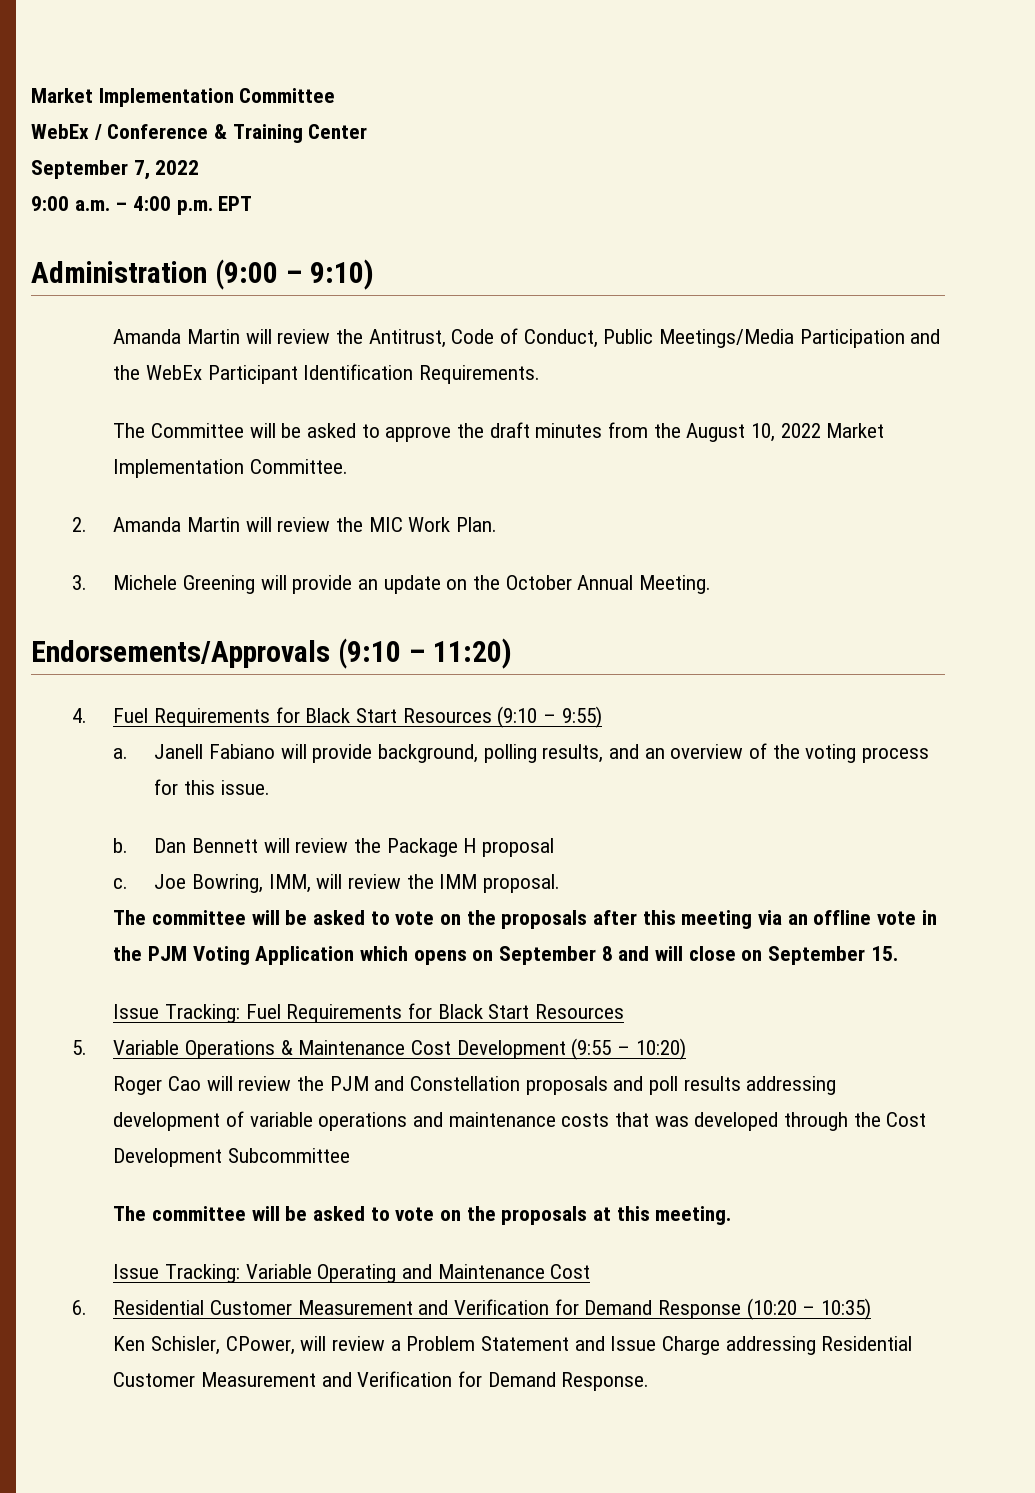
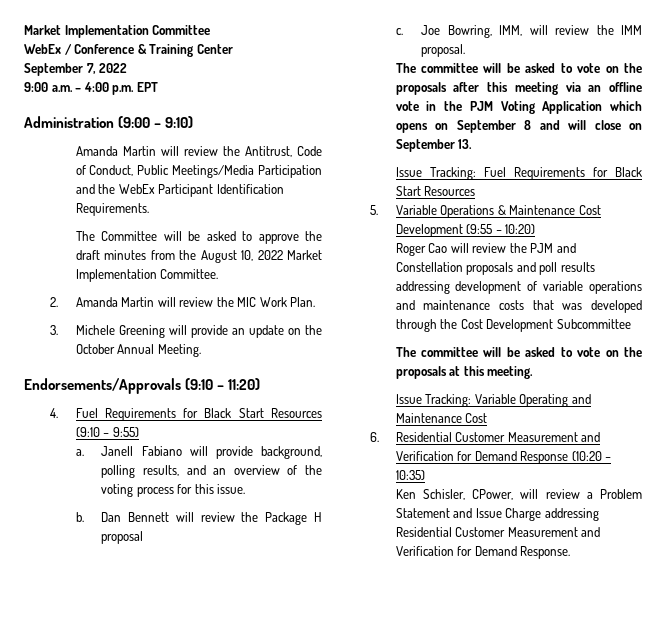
[870,946,898,961] 15. -> [458,139,473,149] 13.

